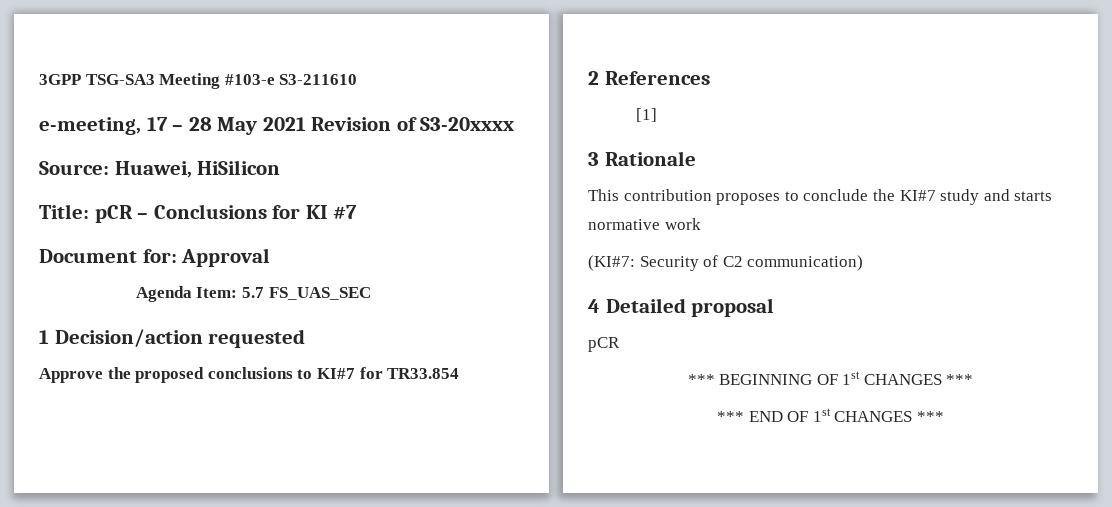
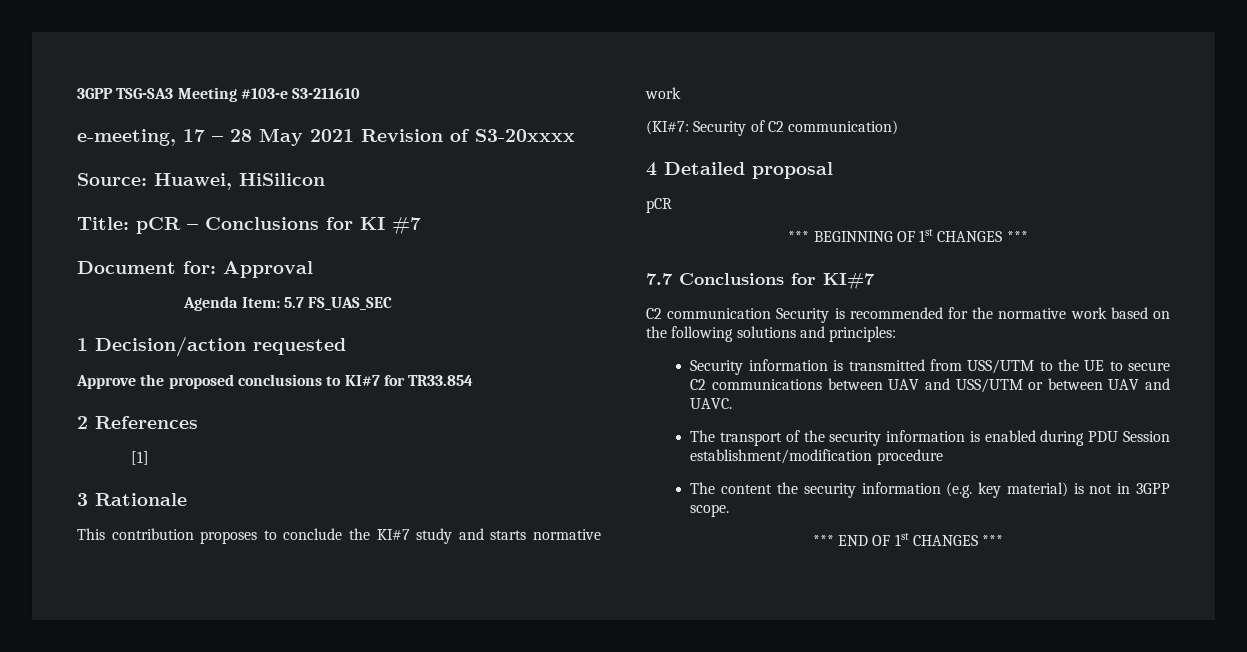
(974, 379) none -> [646,272,875,290] [646,307,1170,323] [646,326,897,342] [690,359,1170,375] [690,378,1170,393] [690,398,733,409] [690,430,1170,446] [690,449,943,465] [690,482,1170,498] [690,504,730,517] // 7.7 Conclusions for KI#7 // C2 communication Security is recommended for the normative work based on the following solutions and principles: // Security information is transmitted from USS/UTM to the UE to secure C2 communications between UAV and USS/UTM or between UAV and UAVC. // The transport of the security information is enabled during PDU Session establishment/modification procedure // The content the security information (e.g. key material) is not in 3GPP scope.

